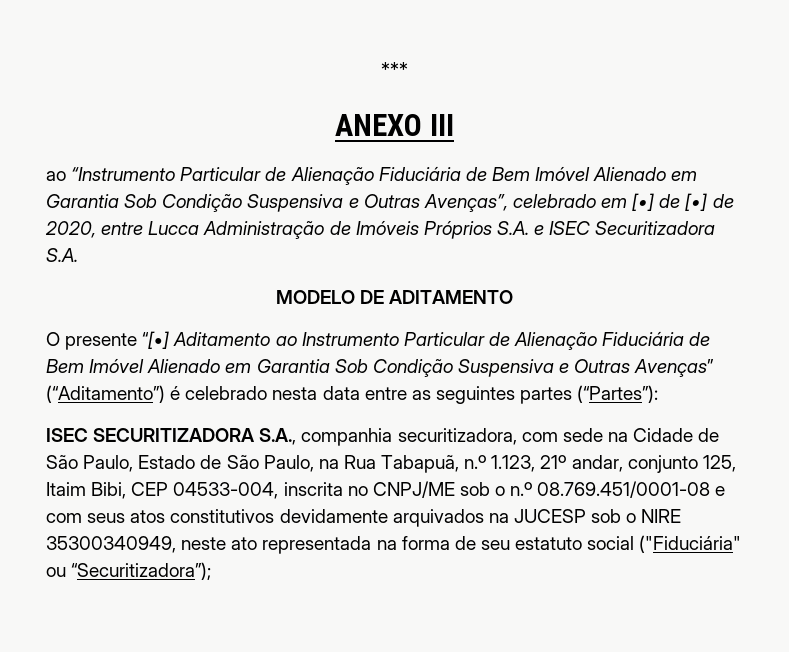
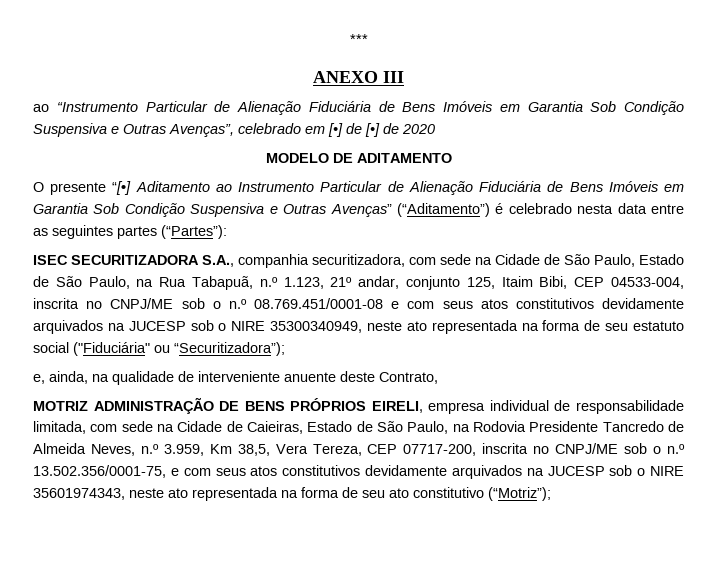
[491,166,667,181] Bem Imóvel Alienado -> [402,101,492,112] Bens Imóveis
[45,220,716,239] [46,248,78,262] 2020, entre Lucca Administração de Imóveis Próprios S.A. e ISEC Securitizadora S.A. -> [402,124,435,134] 2020
[46,358,221,373] Bem Imóvel Alienado -> [569,181,658,192] Bens Imóveis
(212, 571) none -> [33,371,438,385] [33,397,684,414] [33,421,684,434] [33,443,685,456] [33,465,685,479] [33,487,551,501] // e, ainda, na qualidade de interveniente anuente deste Contrato, // MOTRIZ ADMINISTRAÇÃO DE BENS PRÓPRIOS EIRELI, empresa individual de responsabilidade limitada, com sede na Cidade de Caieiras, Estado de São Paulo, na Rodovia Presidente Tancredo de Almeida Neves, n.º 3.959, Km 38,5, Vera Tereza, CEP 07717-200, inscrita no CNPJ/ME sob o n.º 13.502.356/0001-75, e com seus atos constitutivos devidamente arquivados na JUCESP sob o NIRE 35601974343, neste ato representada na forma de seu ato constitutivo (“Motriz”);

